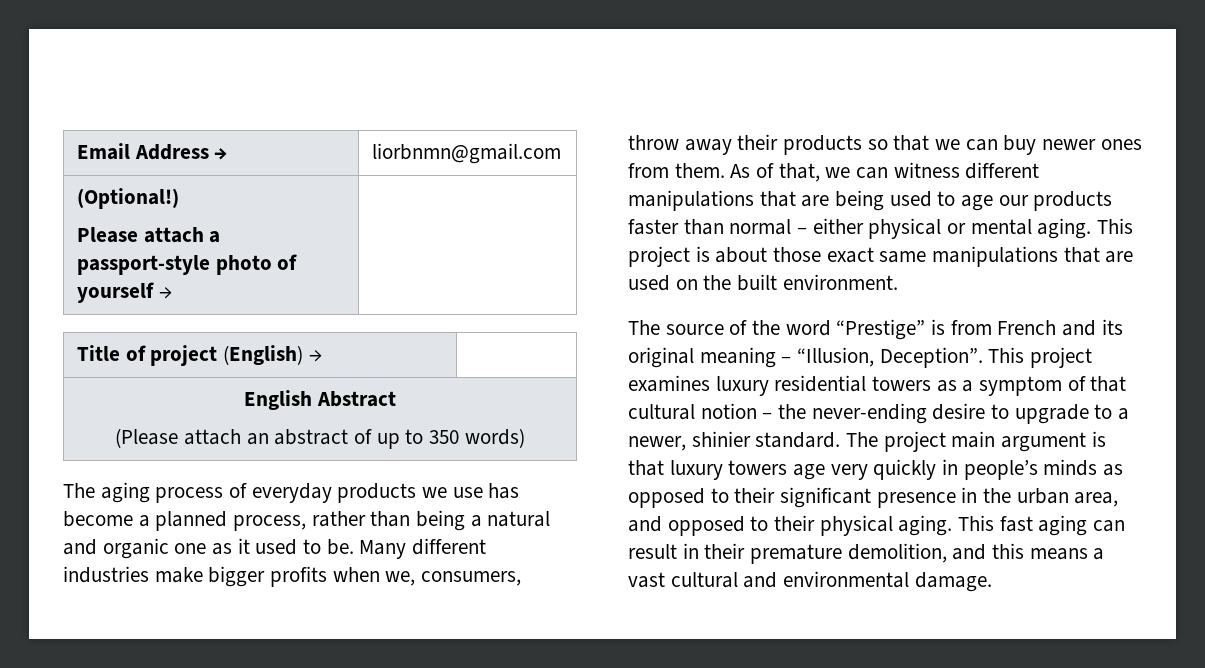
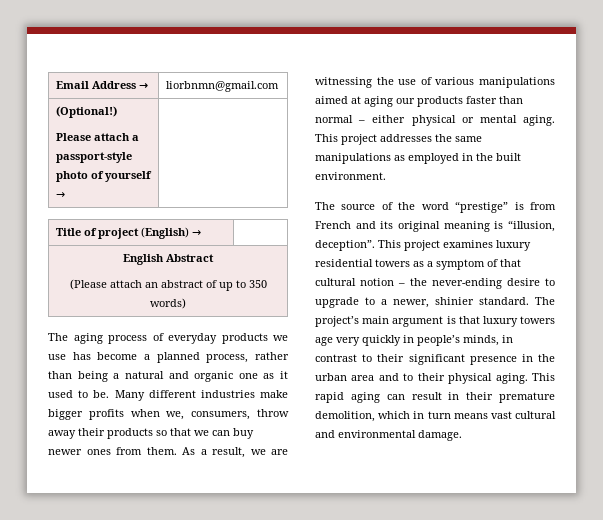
[756,162,1040,182] [628,190,994,211] of that, we can witness different manipulations that are being used to age -> [200,447,288,458] [315,77,555,88] [315,96,393,107] a result, we are witnessing the use of various manipulations aimed at aging
[695,246,1134,267] [628,275,698,291] is about those exact same manipulations that are used on -> [380,134,482,142] [315,153,473,164] addresses the same manipulations as employed in
[836,319,926,340] “Prestige” -> [455,201,509,213] “prestige”
[781,347,983,368] – “Illusion, Deception”. -> [494,220,555,232] [315,240,375,251] is “illusion, deception”.
[883,431,946,452] project -> [315,316,359,327] project’s
[1043,459,1124,476] [628,488,705,508] minds as opposed -> [463,335,513,346] [315,354,357,362] minds, in contrast
[1074,492,1119,507] [628,516,745,536] area, and opposed -> [351,373,399,381] area and
[999,516,1033,532] fast -> [315,392,344,403] rapid
[952,543,1105,560] and this means a -> [378,411,488,419] which in turn means

